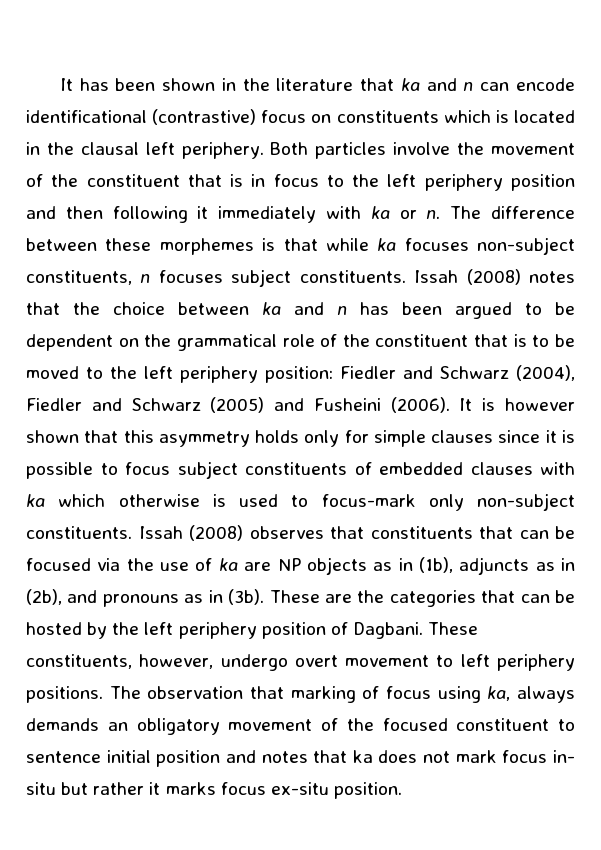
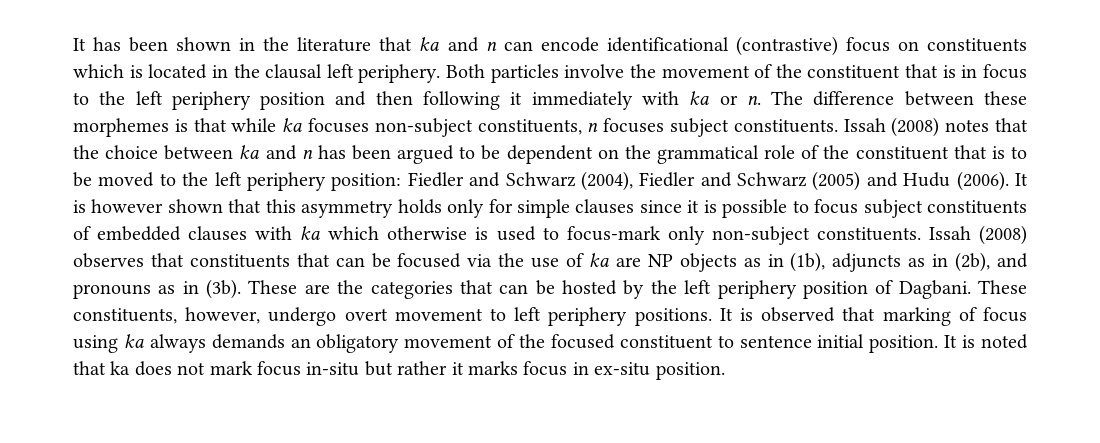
[313,398,381,411] Fusheini -> [903,172,951,187] Hudu
[109,686,244,699] The observation -> [719,307,836,322] It is observed
[487,686,511,701] ka, -> [123,334,144,348] ka
[156,750,308,767] position and notes -> [869,334,1028,353] position. It is noted
[552,750,575,763] [26,782,56,795] in- situ -> [306,362,360,376] in-situ
(266, 788) none -> [572,362,589,375] in

